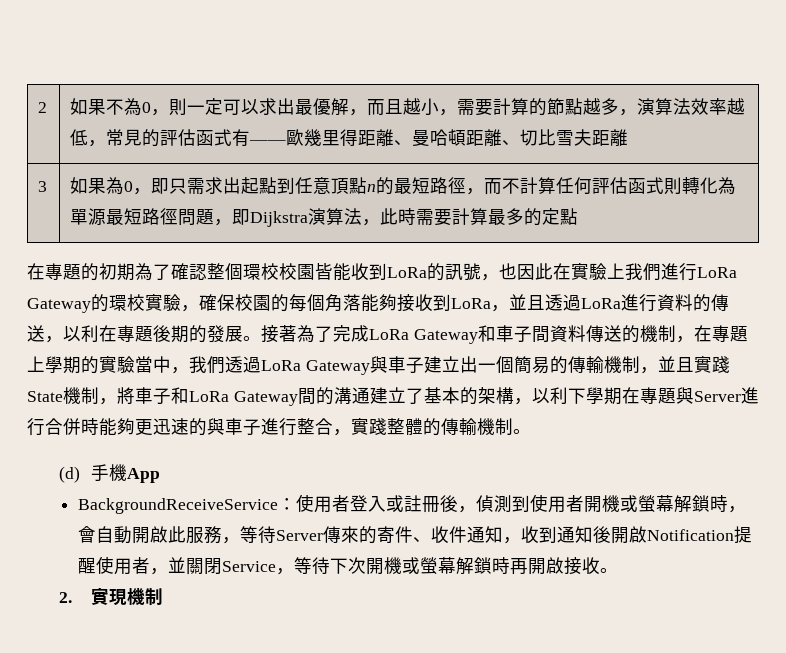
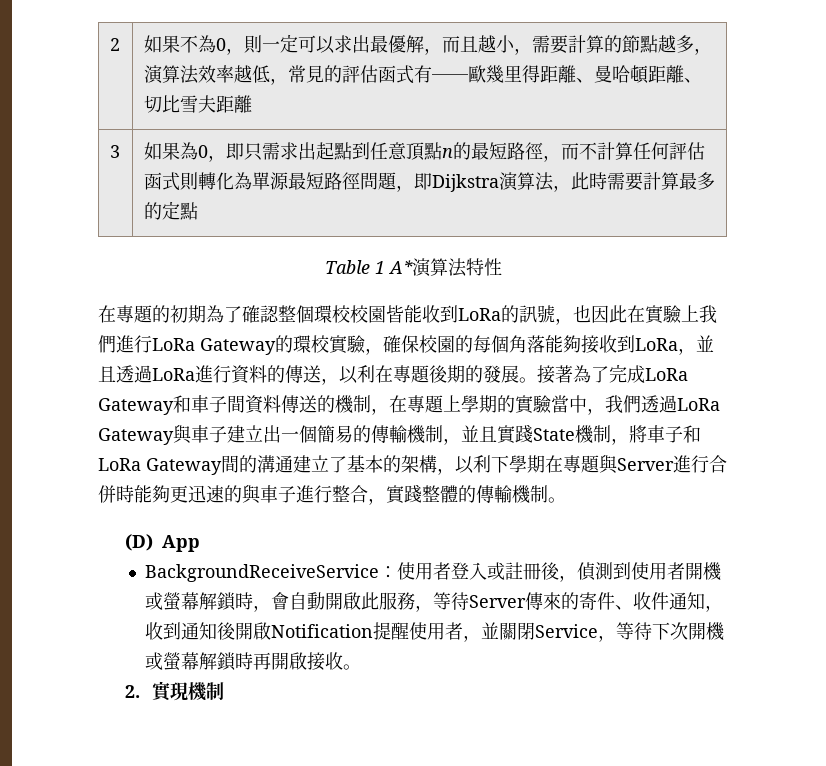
[249,140,287,144] —— -> [431,74,468,81] ──
(579, 216) none -> [324,258,502,277] // Table 1 A*演算法特性
[58,464,127,483] (d)手機 -> [125,534,154,551] (D)

